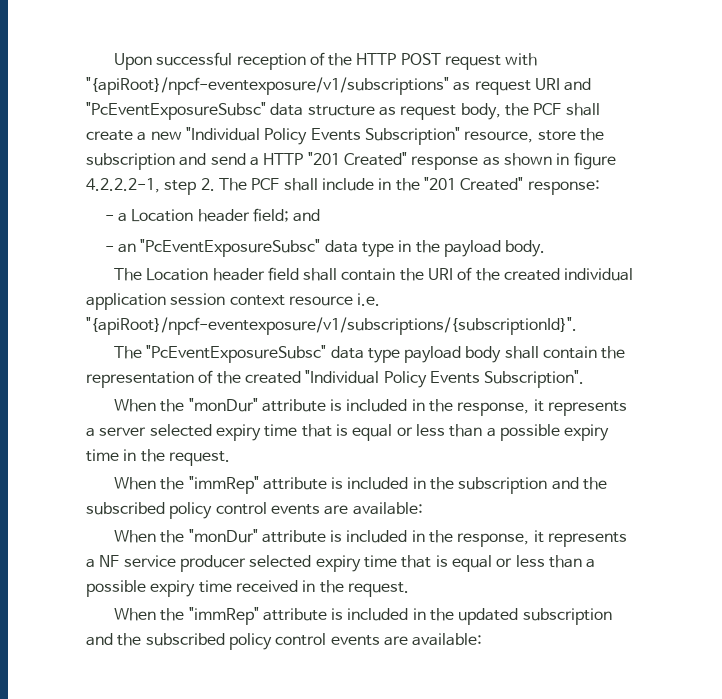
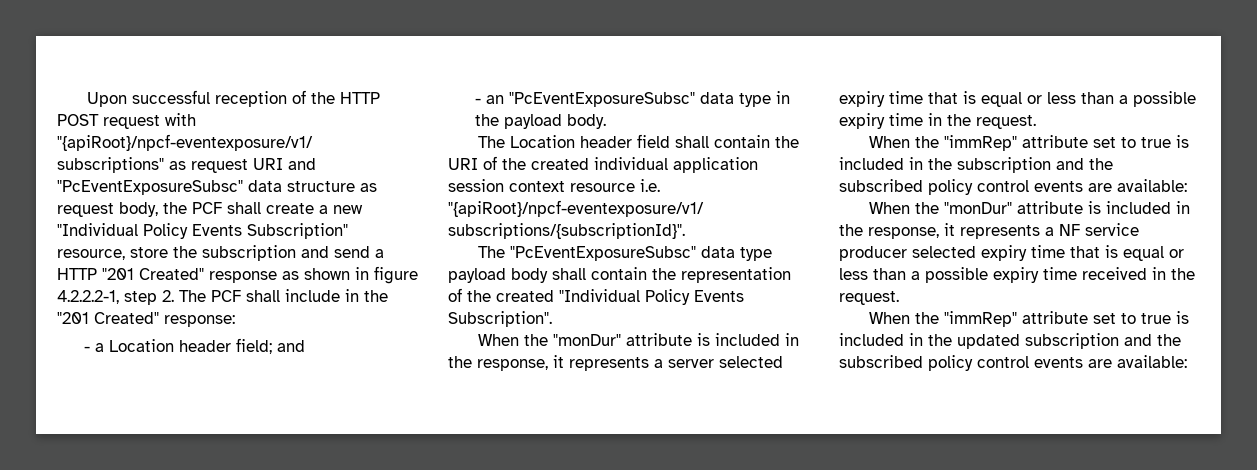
(327, 483) none -> [1093,137,1172,148] set to true
(327, 614) none -> [1093,313,1172,324] set to true

